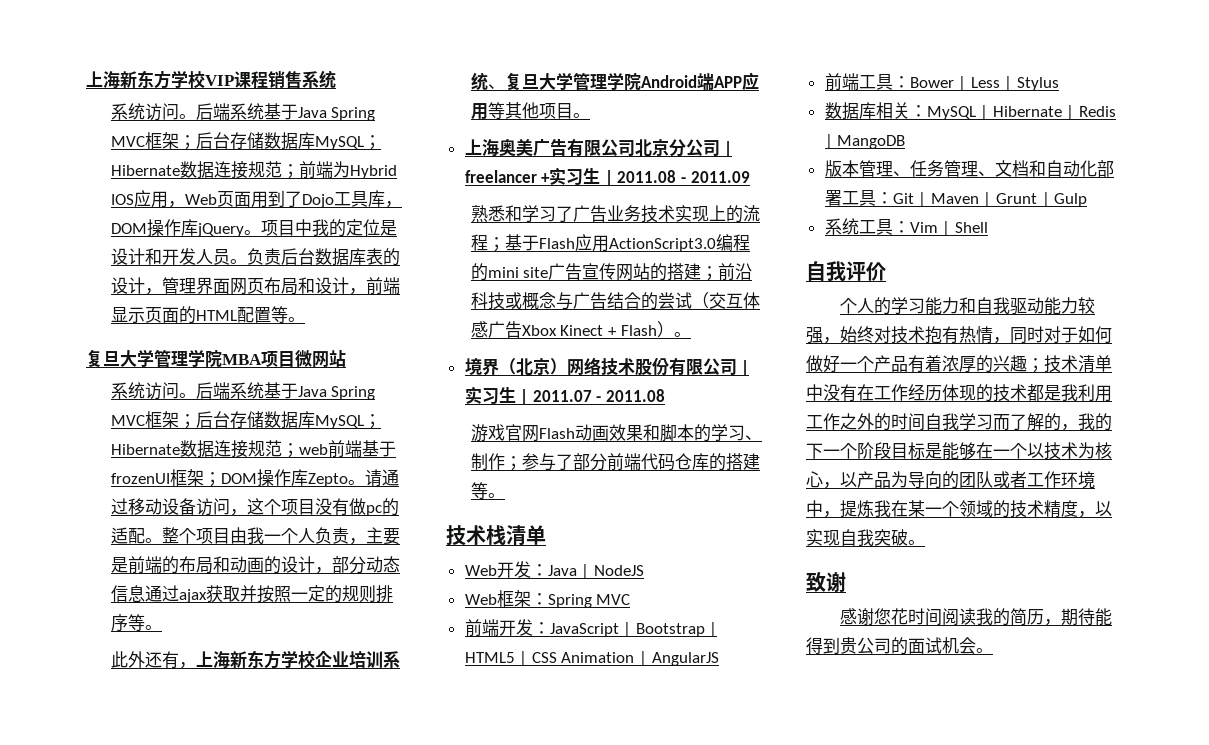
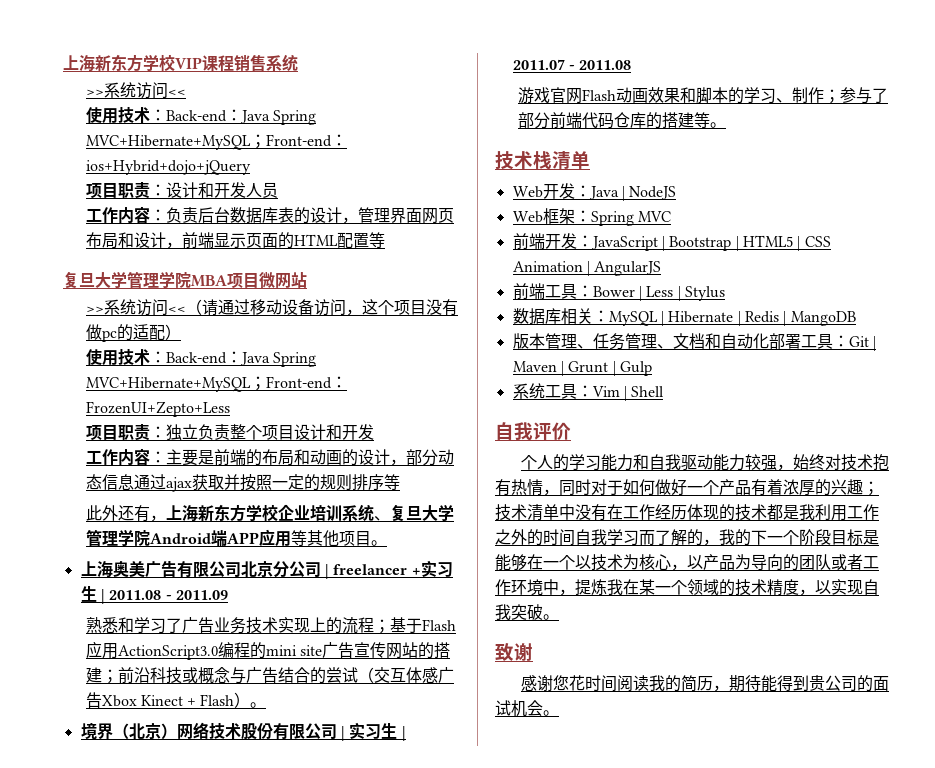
[110,103,376,121] [110,132,381,150] [110,161,397,179] [110,190,402,208] [110,219,397,237] 系统访问。后端系统基于Java Spring MVC框架；后台存储数据库MySQL；Hibernate数据连接规范；前端为Hybrid IOS应用，Web页面用到了Dojo工具库，DOM操作库jQuery。项目中我的定位是 -> [85,82,186,99] [85,106,316,125] [85,134,347,150] [85,160,251,175] [85,182,166,199] >>系统访问<< // 使用技术：Back-end：Java Spring MVC+Hibernate+MySQL；Front-end：ios+Hybrid+dojo+jQuery // 项目职责：
[229,259,247,264] 。 -> [85,206,166,224] // 工作内容：
[287,317,305,322] 。 -> (385, 240) none
[110,382,376,400] [110,411,381,429] [110,440,396,458] [110,469,365,487] 系统访问。后端系统基于Java Spring MVC框架；后台存储数据库MySQL；Hibernate数据连接规范；web前端基于frozenUI框架；DOM操作库Zepto。 -> [85,299,202,316] >>系统访问<<（
[144,527,366,545] 。整个项目由我一个人负责， -> [164,324,181,340] [85,348,316,367] [85,376,347,392] [85,401,230,417] [85,424,374,441] [85,448,166,466] ） // 使用技术：Back-end：Java Spring MVC+Hibernate+MySQL；Front-end：FrozenUI+Zepto+Less // 项目职责：独立负责整个项目设计和开发 // 工作内容：
[144,625,162,630] 。 -> (400, 482) none

